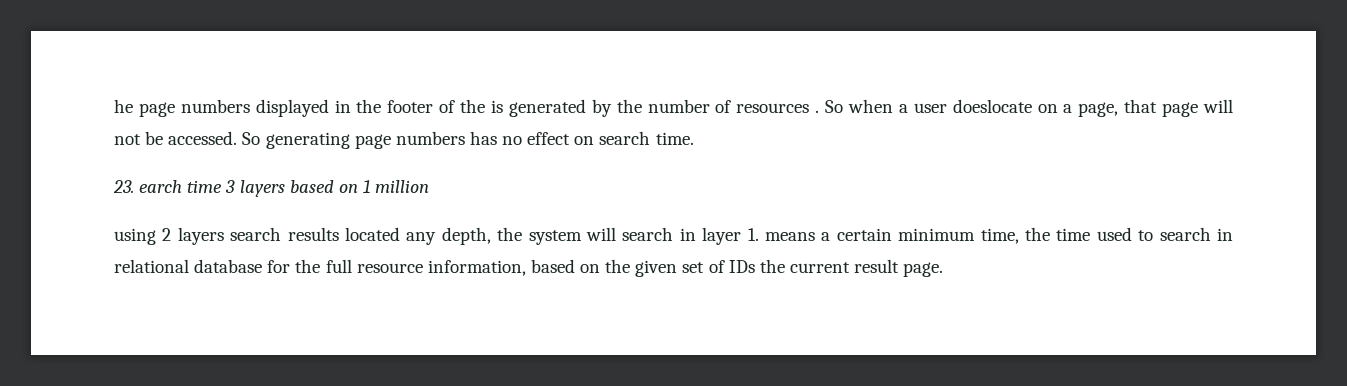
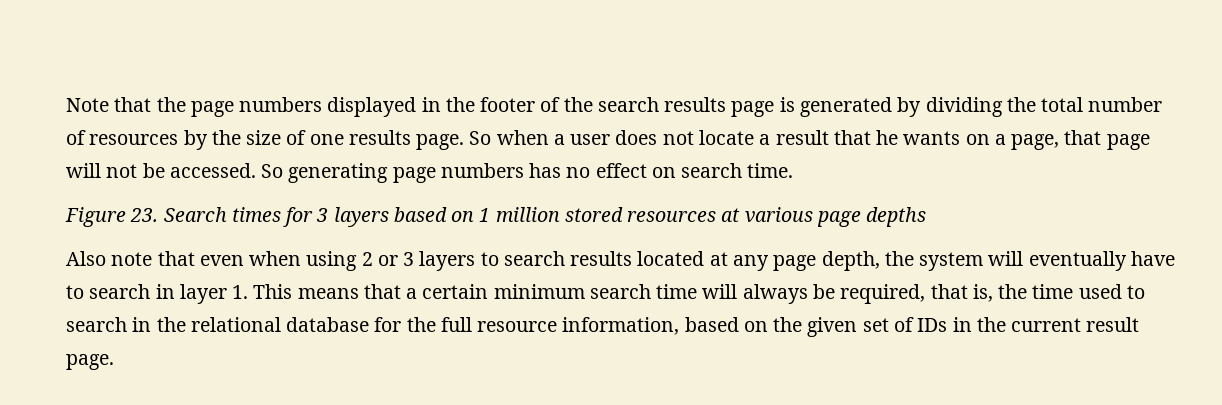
[114,99,133,113] he -> [66,97,186,112] Note that the
[491,99,1032,117] is generated by the number of resources . So when a user doeslocate -> [597,97,1163,117] [66,130,961,150] search results page is generated by dividing the total number of resources by the size of one results page. So when a user does not locate a result that he wants
[113,180,223,193] 23. earch time -> [65,207,314,227] Figure 23. Search times for
[114,227,437,245] // using 2 layers search results located any -> [564,207,927,227] [66,251,817,271] stored resources at various page depths // Also note that even when using 2 or 3 layers to search results located at any page
(616, 234) none -> [1028,251,1175,271] [66,285,84,299] eventually have to
[764,228,1019,244] means a certain minimum time, -> [253,284,993,304] This means that a certain minimum search time will always be required, that is,
(1233, 234) none -> [156,317,186,332] the
(755, 266) none -> [952,317,972,332] in

